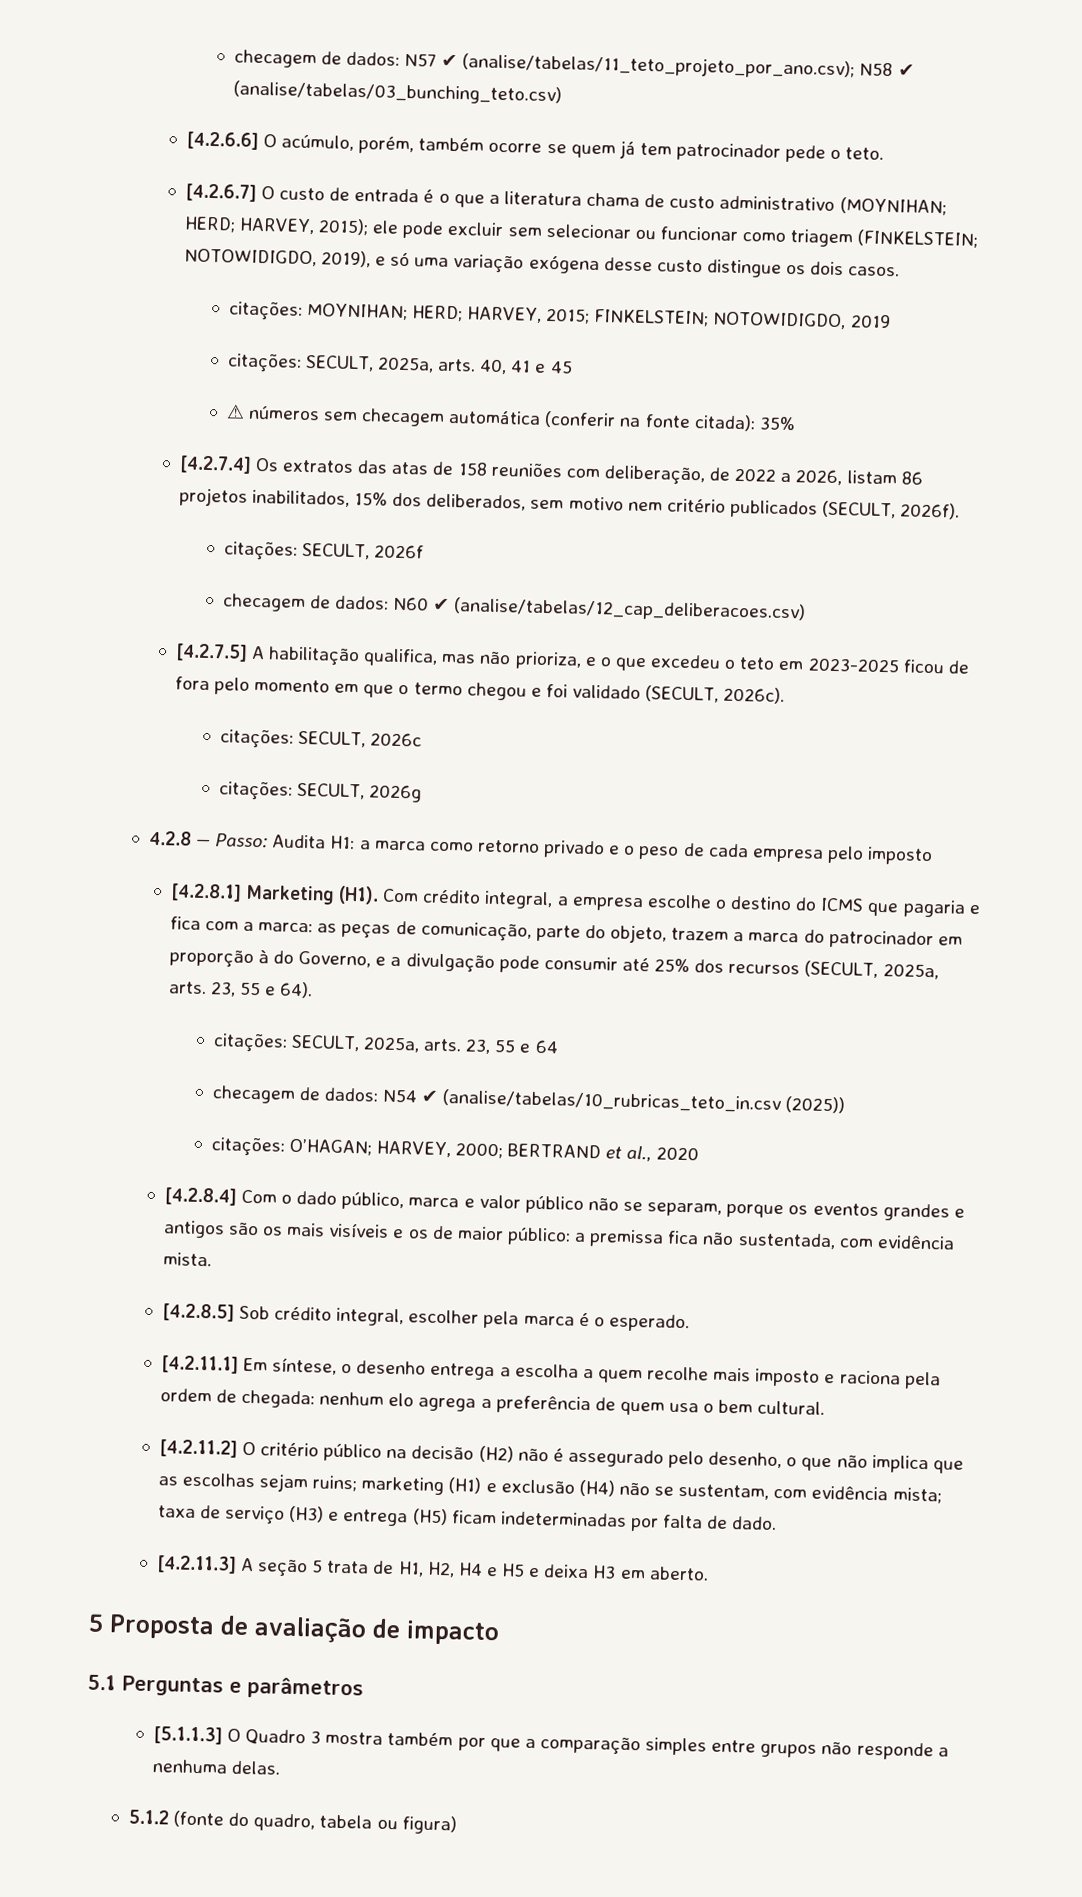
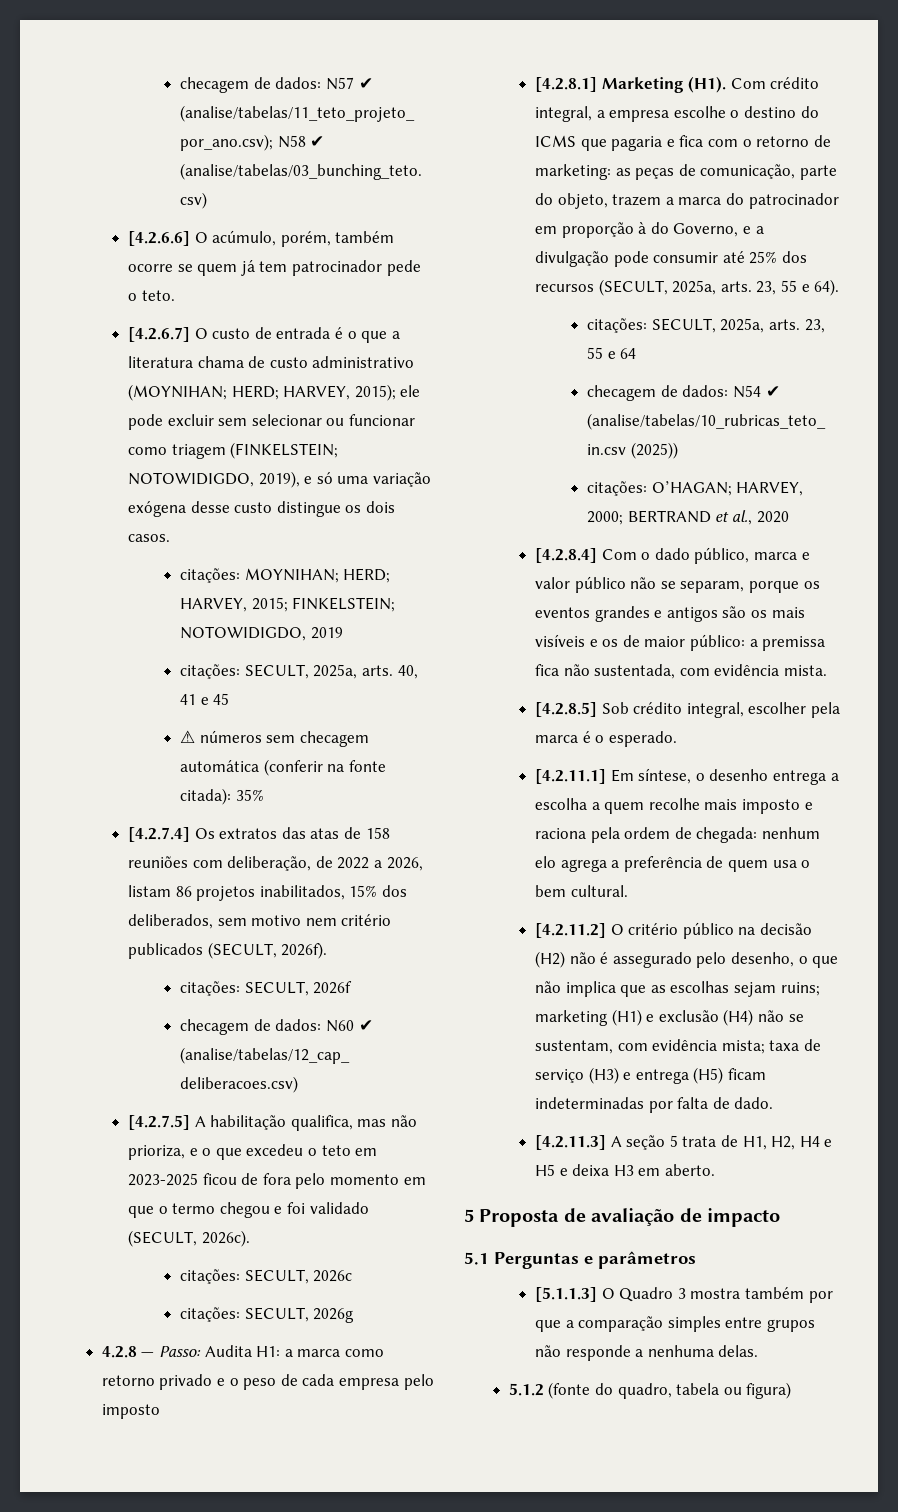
[243,921,314,933] a marca: -> [742,135,831,147] [534,164,611,180] o retorno de marketing:

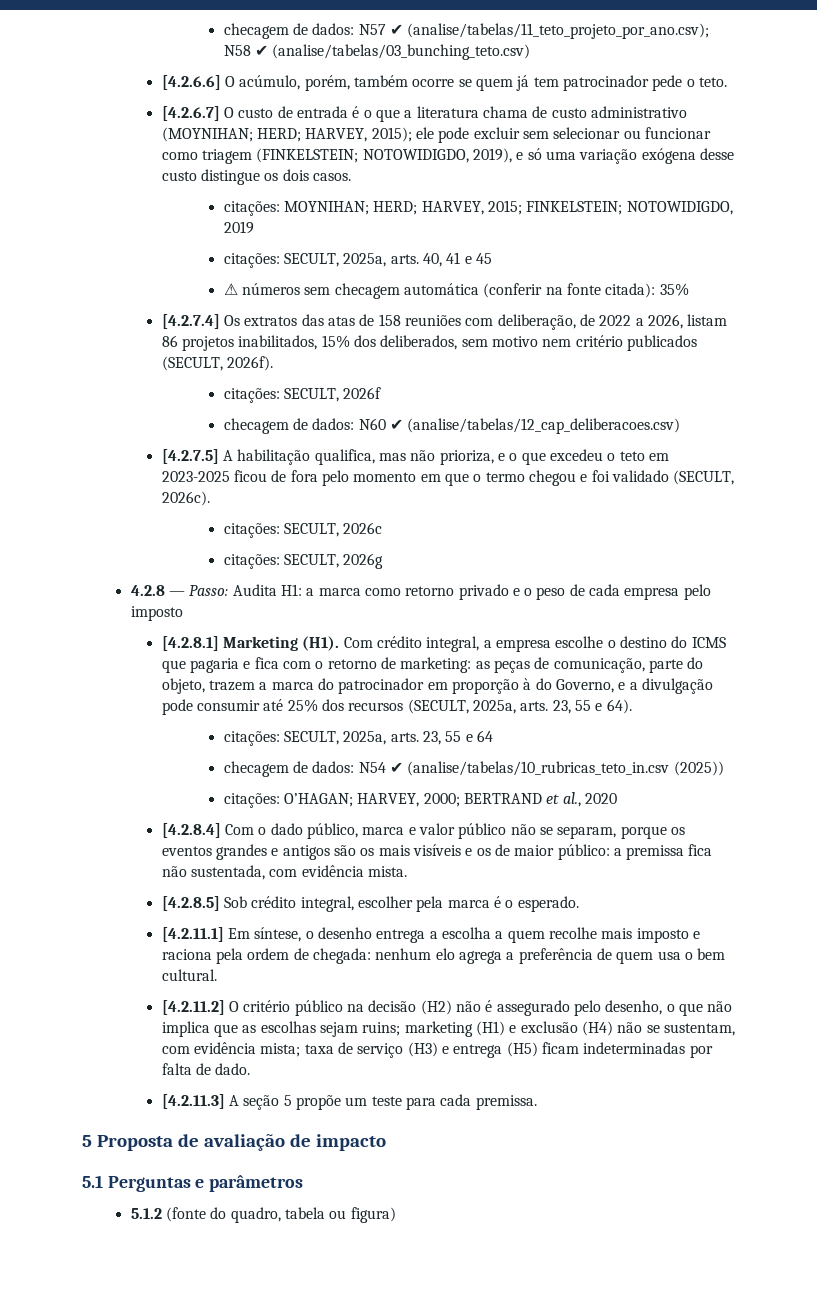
[682,1135,833,1150] [534,1164,715,1176] trata de H1, H2, H4 e H5 e deixa H3 em aberto. -> [295,1094,537,1110] propõe um teste para cada premissa.
[534,1287,833,1303] [534,1316,815,1332] [534,1345,759,1361] // [5.1.1.3] O Quadro 3 mostra também por que a comparação simples entre grupos não responde a nenhuma delas. -> (304, 1183) none

